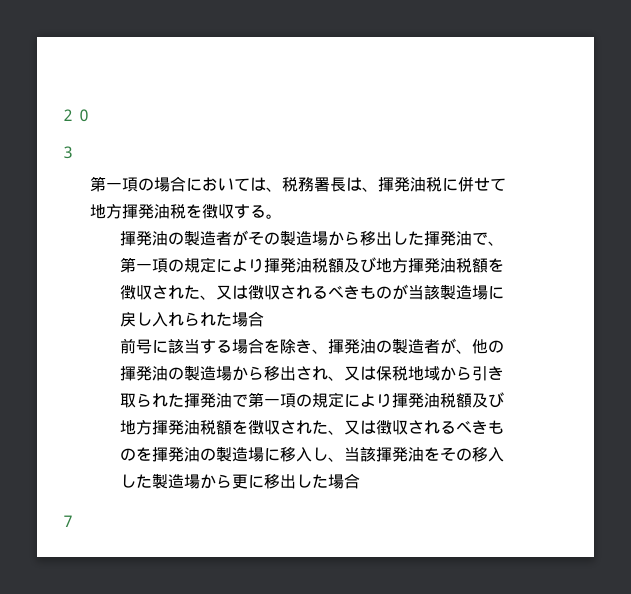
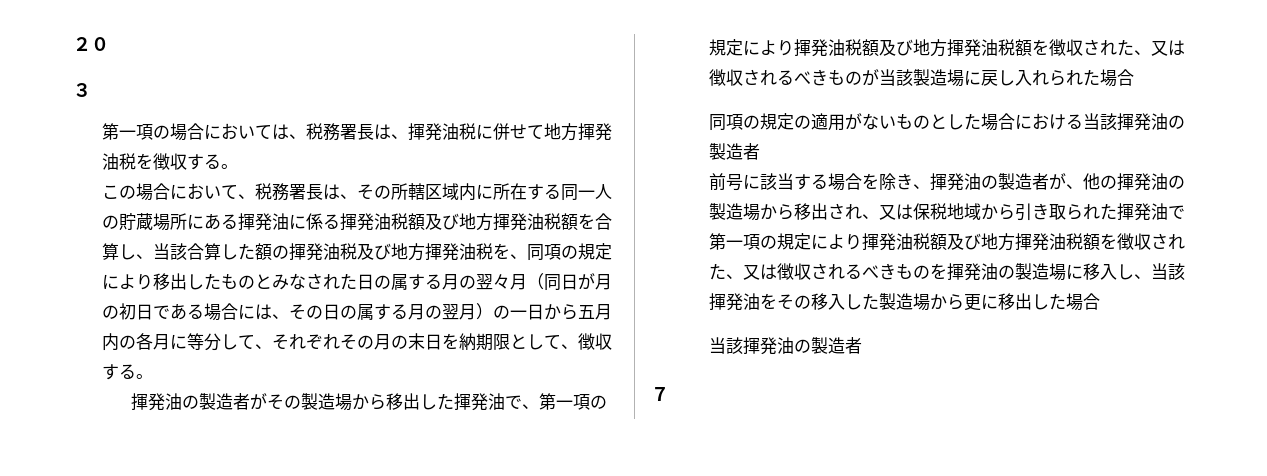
(283, 216) none -> [102,183,613,201] [102,213,613,231] [102,243,613,261] [102,273,613,291] [102,303,613,321] [102,333,613,351] [102,364,154,380] // この場合において、税務署長は、その所轄区域内に所在する同一人の貯蔵場所にある揮発油に係る揮発油税額及び地方揮発油税額を合算し、当該合算した額の揮発油税及び地方揮発油税を、同項の規定により移出したものとみなされた日の属する月の翌々月（同日が月の初日である場合には、その日の属する月の翌月）の一日から五月内の各月に等分して、それぞれその月の末日を納期限として、徴収する。
(265, 319) none -> [709,113,1186,131] [709,143,761,160] // 同項の規定の適用がないものとした場合における当該揮発油の製造者
(361, 481) none -> [709,337,863,355] // 当該揮発油の製造者

